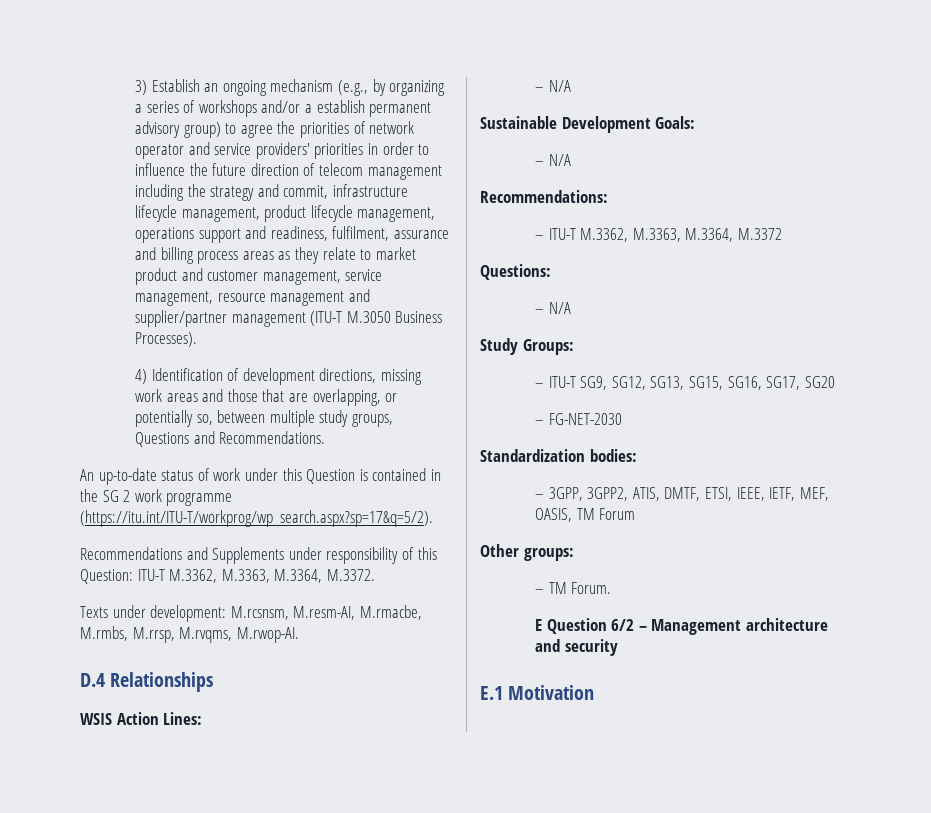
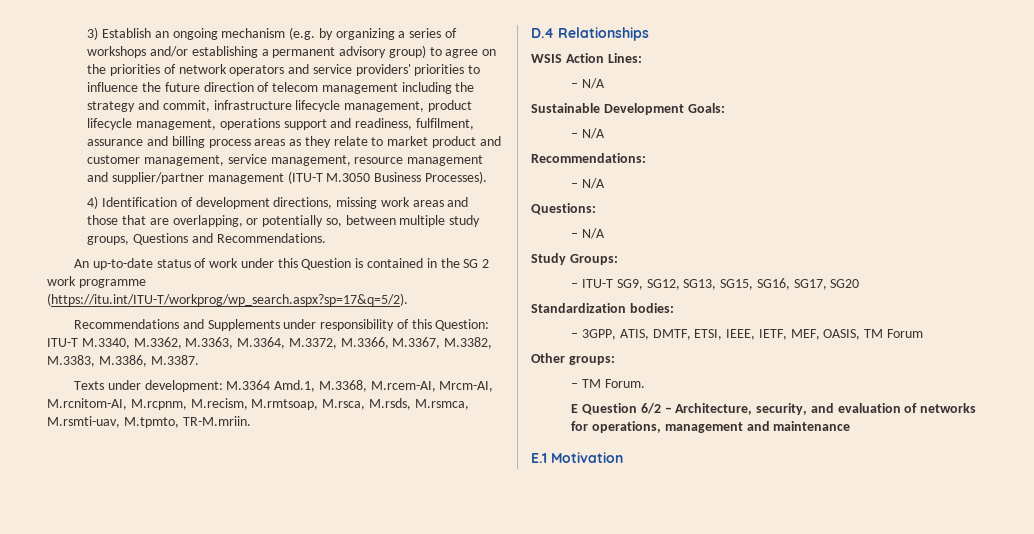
[338,80,369,96] (e.g., -> [289,27,316,40] (e.g.
[305,100,365,113] a establish -> [191,46,269,58] establishing a
(273, 131) none -> [482,49,497,56] on
[135,144,185,159] operator -> [229,65,285,76] operators
[368,142,414,155] in order -> (465, 70) none
[169,569,375,583] [80,605,422,622] [80,626,299,643] M.3362, M.3363, M.3364, M.3372. // Texts under development: M.rcsnsm, M.resm-AI, M.rmacbe, M.rmbs, M.rrsp, M.rvqms, M.rwop-AI. -> [81,337,493,349] [47,355,199,367] [74,380,494,392] [47,398,469,410] [47,416,251,428] M.3340, M.3362, M.3363, M.3364, M.3372, M.3366, M.3367, M.3382, M.3383, M.3386, M.3387. // Texts under development: M.3364 Amd.1, M.3368, M.rcem-AI, Mrcm-AI, M.rcnitom-AI, M.rcpnm, M.recism, M.rmtsoap, M.rsca, M.rsds, M.rsmca, M.rsmti-uav, M.tpmto, TR-M.mriin.
[548,228,783,242] ITU-T M.3362, M.3363, M.3364, M.3372 -> [581,178,605,189] N/A
[535,413,622,425] // – FG-NET-2030 -> (860, 283) none
[587,487,629,501] 3GPP2, -> (616, 334) none
[651,618,829,635] [535,639,618,656] Management architecture and security -> [675,403,977,415] [571,421,851,433] Architecture, security, and evaluation of networks for operations, management and maintenance

